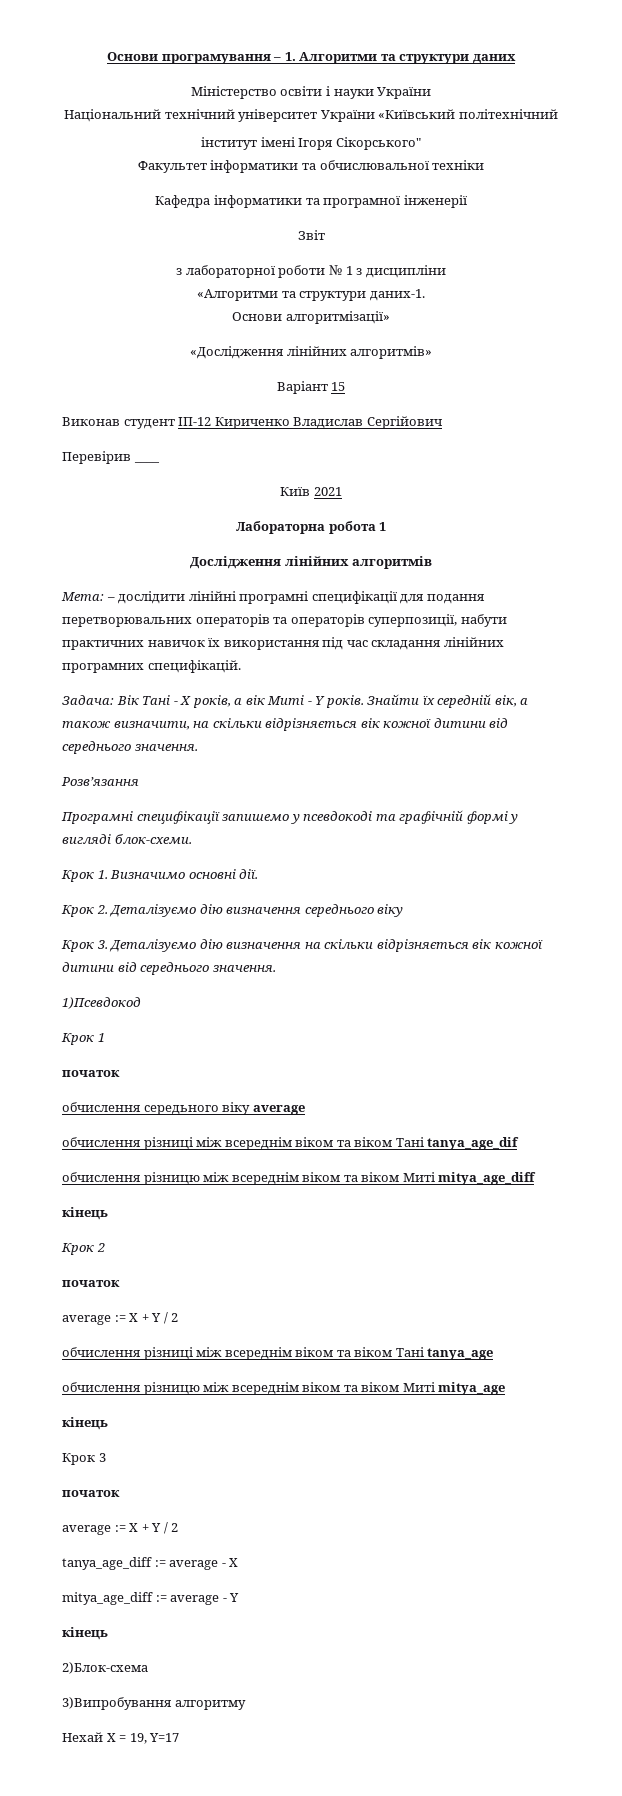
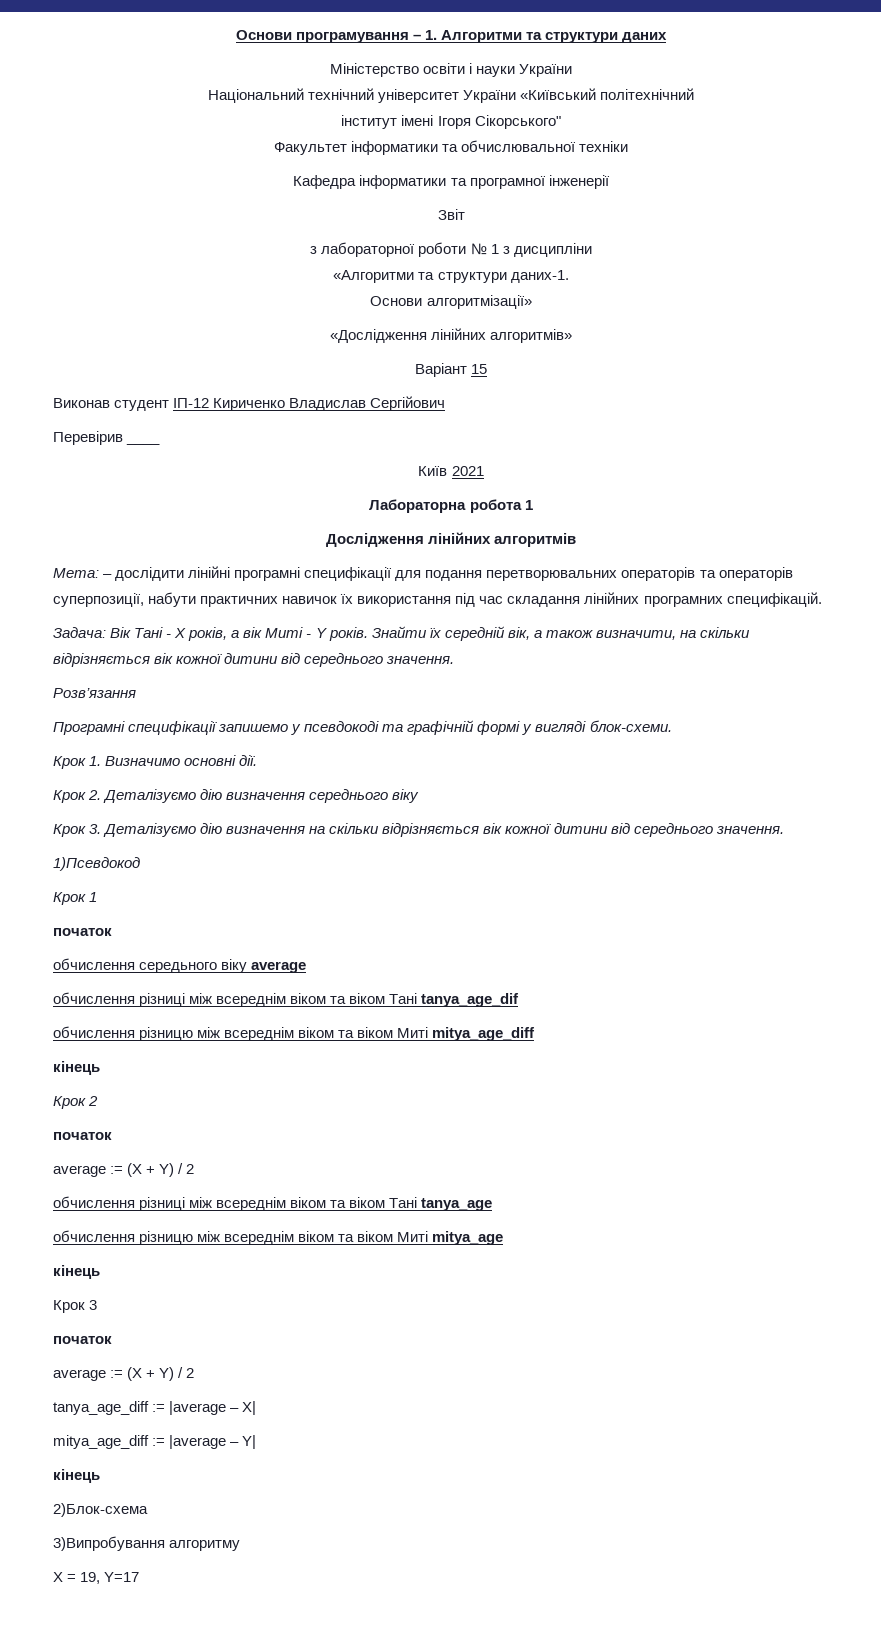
[129,1313,162,1322] X + Y -> [127,1163,175,1177] (X + Y)
[129,1523,162,1532] X + Y -> [127,1367,175,1381] (X + Y)
[169,1558,239,1570] average - X -> [169,1401,257,1415] |average – X|
[170,1593,240,1605] average - Y -> [169,1435,257,1449] |average – Y|
[62,1732,103,1742] Нехай -> (241, 1545) none

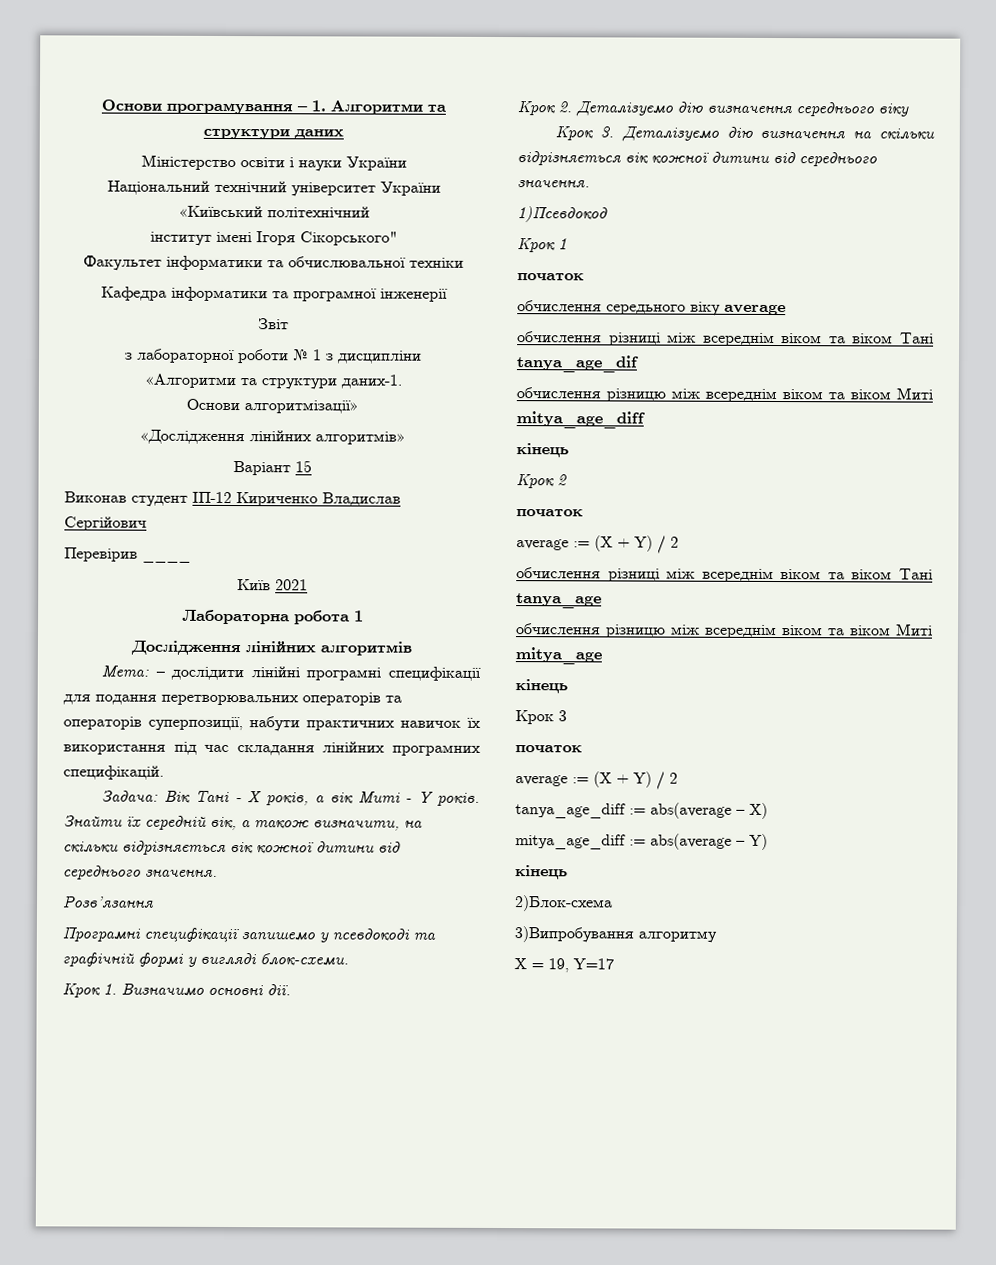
[169,1401,257,1415] |average – X| -> [650,802,768,819] abs(average – X)
[169,1435,257,1449] |average – Y| -> [650,833,768,850] abs(average – Y)

